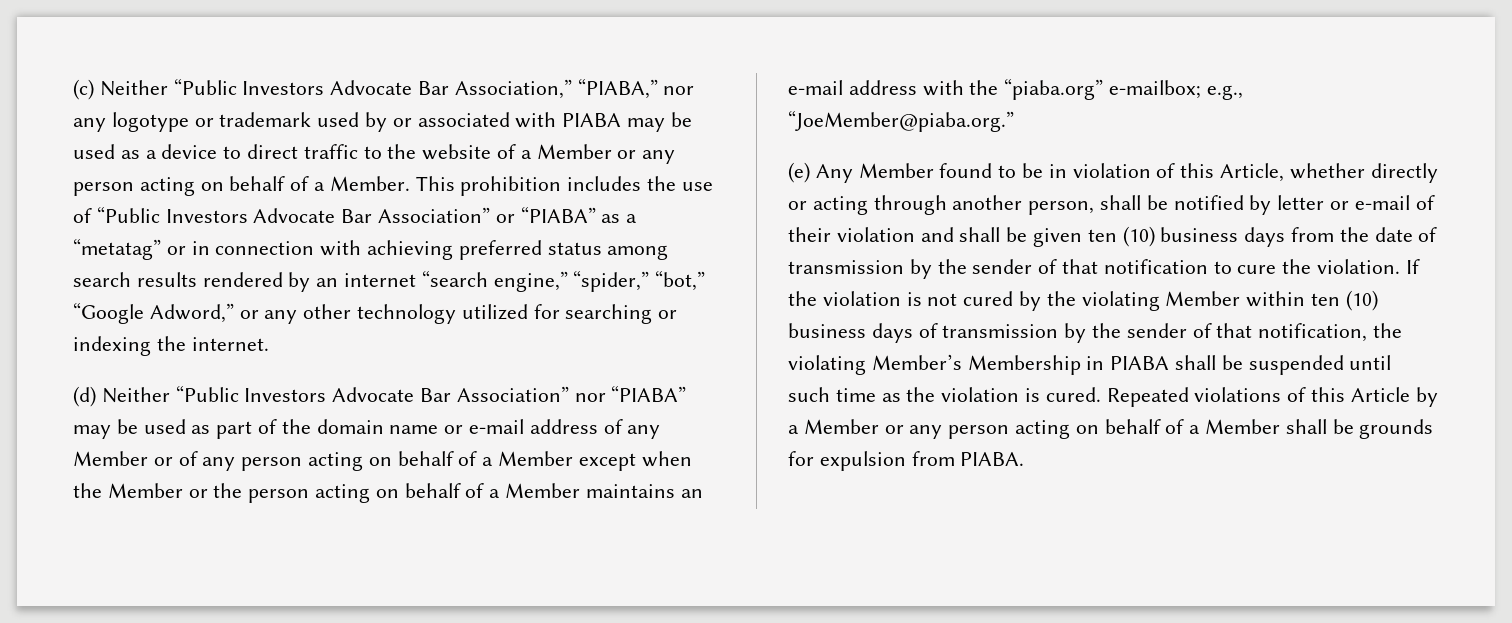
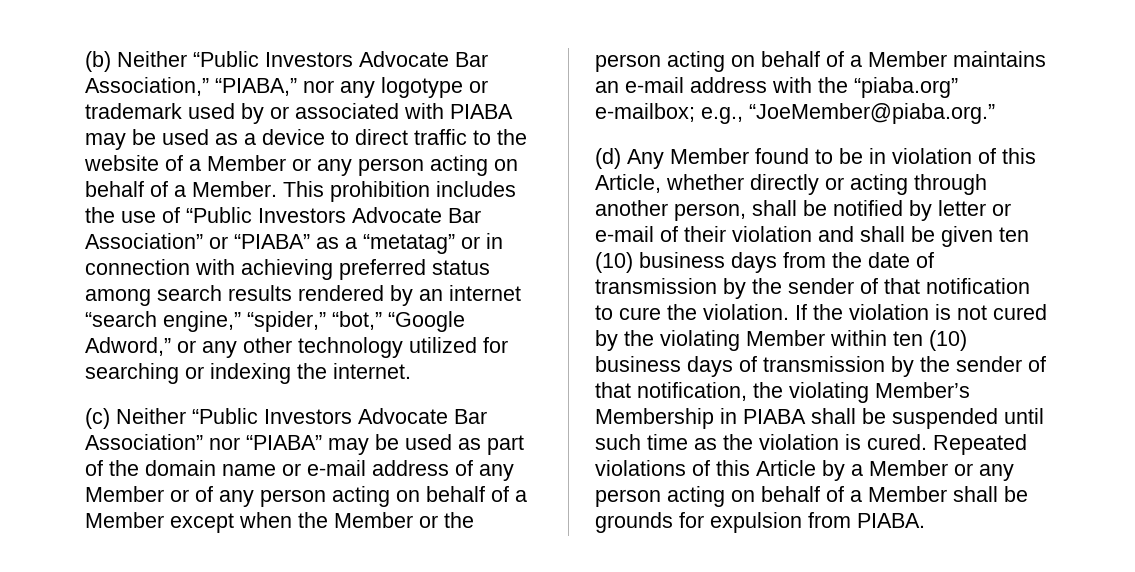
[73,79,94,100] (c) -> [85,51,111,72] (b)
[73,386,96,407] (d) -> [85,408,110,429] (c)
[788,162,810,183] (e) -> [595,148,621,169] (d)

